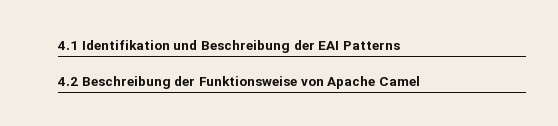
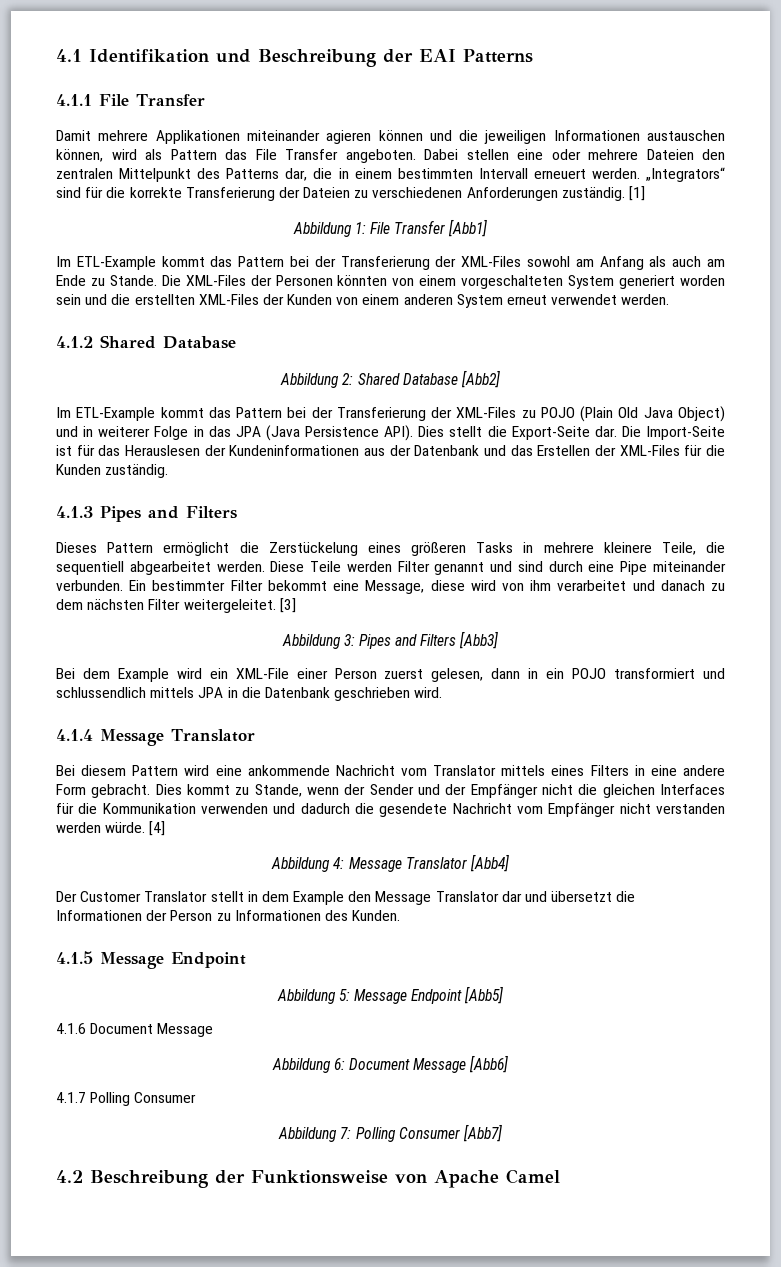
(400, 45) none -> [56,94,205,107] [56,130,725,144] [56,149,725,163] [56,167,725,182] [56,186,646,201] [292,219,488,237] [56,256,725,270] [56,275,725,289] [56,294,670,308] [56,335,236,349] [280,370,500,388] [56,406,725,422] [56,425,725,441] [56,445,725,456] [56,464,169,478] [56,506,237,522] [56,542,725,556] [56,561,726,575] [56,580,725,594] [56,598,296,613] [281,631,499,649] [56,668,725,682] [56,687,443,701] [56,729,255,746] [56,765,725,776] [56,784,725,798] [56,803,725,817] [56,821,166,836] [271,854,509,872] [56,891,636,905] [56,910,401,921] [56,951,246,969] [276,986,504,1004] [56,1023,214,1037] [271,1055,509,1073] [56,1092,197,1106] [278,1124,502,1142] // 4.1.1 File Transfer // Damit mehrere Applikationen miteinander agieren können und die jeweiligen Informationen austauschen können, wird als Pattern das File Transfer angeboten. Dabei stellen eine oder mehrere Dateien den zentralen Mittelpunkt des Patterns dar, die in einem bestimmten Intervall erneuert werden. „Integrators“ sind für die korrekte Transferierung der Dateien zu verschiedenen Anforderungen zuständig. [1] // Abbildung 1: File Transfer [Abb1] // Im ETL-Example kommt das Pattern bei der Transferierung der XML-Files sowohl am Anfang als auch am Ende zu Stande. Die XML-Files der Personen könnten von einem vorgeschalteten System generiert worden sein und die erstellten XML-Files der Kunden von einem anderen System erneut verwendet werden. // 4.1.2 Shared Database // Abbildung 2: Shared Database [Abb2] // Im ETL-Example kommt das Pattern bei der Transferierung der XML-Files zu POJO (Plain Old Java Object) und in weiterer Folge in das JPA (Java Persistence API). Dies stellt die Export-Seite dar. Die Import-Seite ist für das Herauslesen der Kundeninformationen aus der Datenbank und das Erstellen der XML-Files für die Kunden zuständig. // 4.1.3 Pipes and Filters // Dieses Pattern ermöglicht die Zerstückelung eines größeren Tasks in mehrere kleinere Teile, die sequentiell abgearbeitet werden. Diese Teile werden Filter genannt und sind durch eine Pipe miteinander verbunden. Ein bestimmter Filter bekommt eine Message, diese wird von ihm verarbeitet und danach zu dem nächsten Filter weitergeleitet. [3] // Abbildung 3: Pipes and Filters [Abb3] // Bei dem Example wird ein XML-File einer Person zuerst gelesen, dann in ein POJO transformiert und schlussendlich mittels JPA in die Datenbank geschrieben wird. // 4.1.4 Message Translator // Bei diesem Pattern wird eine ankommende Nachricht vom Translator mittels eines Filters in eine andere Form gebracht. Dies kommt zu Stande, wenn der Sender und der Empfänger nicht die gleichen Interfaces für die Kommunikation verwenden und dadurch die gesendete Nachricht vom Empfänger nicht verstanden werden würde. [4] // Abbildung 4: Message Translator [Abb4] // Der Customer Translator stellt in dem Example den Message Translator dar und übersetzt die Informationen der Person zu Informationen des Kunden. // 4.1.5 Message Endpoint // Abbildung 5: Message Endpoint [Abb5] // 4.1.6 Document Message // Abbildung 6: Document Message [Abb6] // 4.1.7 Polling Consumer // Abbildung 7: Polling Consumer [Abb7]

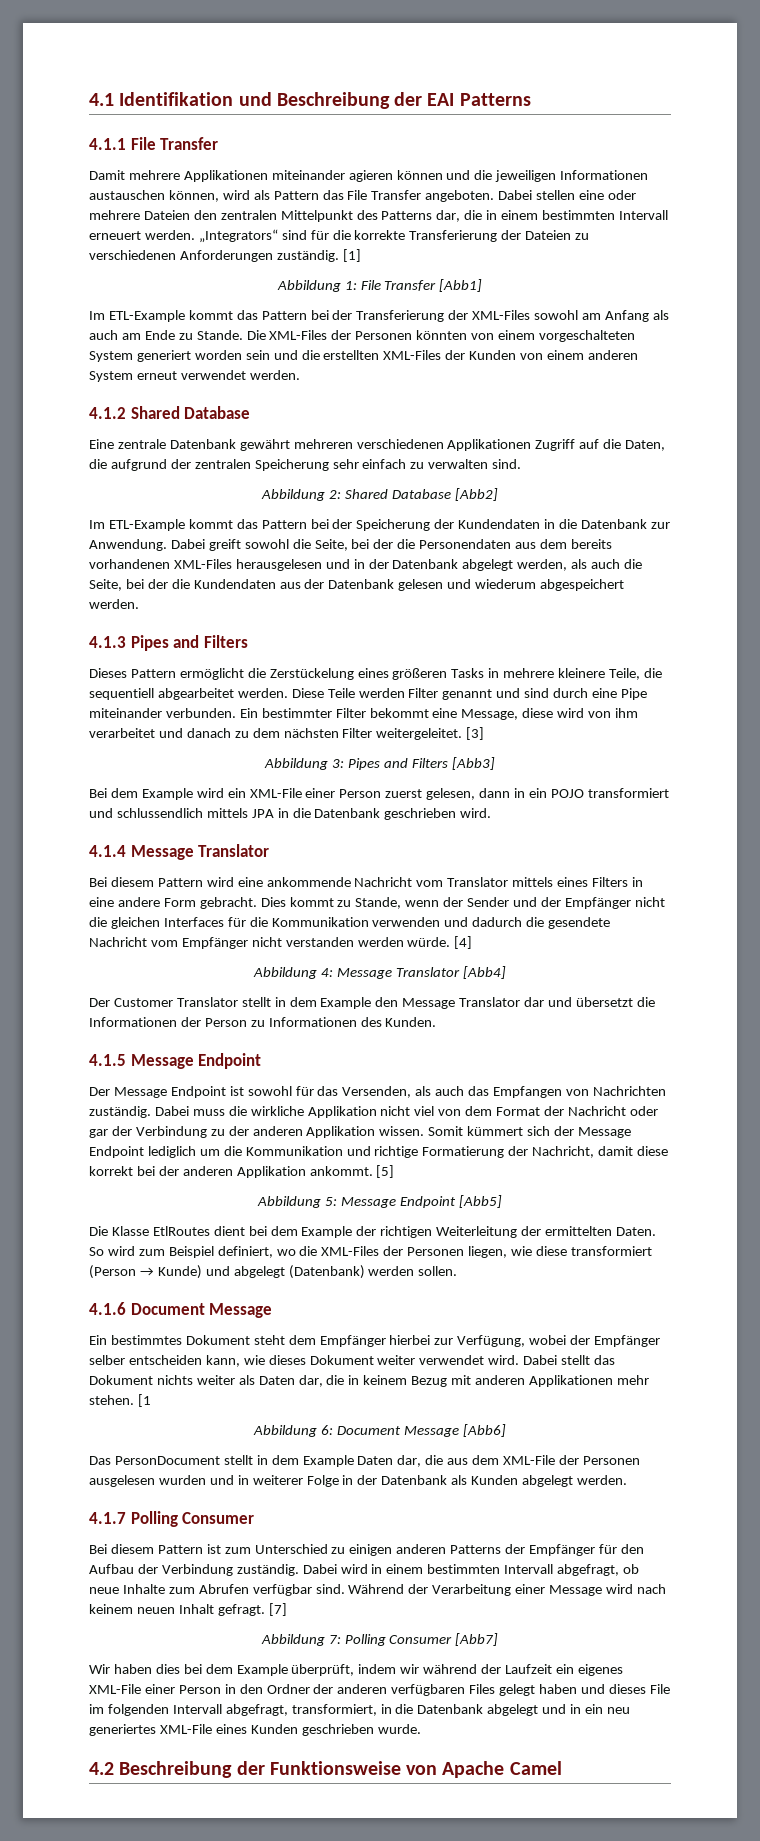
(236, 342) none -> [89,439,666,451] [89,459,522,471] // Eine zentrale Datenbank gewährt mehreren verschiedenen Applikationen Zugriff auf die Daten, die aufgrund der zentralen Speicherung sehr einfach zu verwalten sind.
[336,406,725,422] [56,425,725,441] [56,445,725,456] [56,464,169,478] Transferierung der XML-Files zu POJO (Plain Old Java Object) und in weiterer Folge in das JPA (Java Persistence API). Dies stellt die Export-Seite dar. Die Import-Seite ist für das Herauslesen der Kundeninformationen aus der Datenbank und das Erstellen der XML-Files für die Kunden zuständig. -> [356,519,670,531] [89,539,612,551] [89,559,643,571] [89,579,625,591] [89,599,139,609] Speicherung der Kundendaten in die Datenbank zur Anwendung. Dabei greift sowohl die Seite, bei der die Personendaten aus dem bereits vorhandenen XML-Files herausgelesen und in der Datenbank abgelegt werden, als auch die Seite, bei der die Kundendaten aus der Datenbank gelesen und wiederum abgespeichert werden.
(246, 960) none -> [89,1086,666,1098] [89,1106,658,1118] [89,1126,631,1138] [89,1146,669,1158] [89,1165,395,1178] // Der Message Endpoint ist sowohl für das Versenden, als auch das Empfangen von Nachrichten zuständig. Dabei muss die wirkliche Applikation nicht viel von dem Format der Nachricht oder gar der Verbindung zu der anderen Applikation wissen. Somit kümmert sich der Message Endpoint lediglich um die Kommunikation und richtige Formatierung der Nachricht, damit diese korrekt bei der anderen Applikation ankommt. [5]
[56,1023,214,1037] 4.1.6 Document Message -> [89,1226,656,1238] [89,1246,652,1258] [89,1265,458,1279] [89,1302,273,1318] [89,1335,661,1347] [89,1355,616,1367] [89,1375,649,1387] [89,1394,151,1407] Die Klasse EtlRoutes dient bei dem Example der richtigen Weiterleitung der ermittelten Daten. So wird zum Beispiel definiert, wo die XML-Files der Personen liegen, wie diese transformiert (Person → Kunde) und abgelegt (Datenbank) werden sollen. // 4.1.6 Document Message // Ein bestimmtes Dokument steht dem Empfänger hierbei zur Verfügung, wobei der Empfänger selber entscheiden kann, wie dieses Dokument weiter verwendet wird. Dabei stellt das Dokument nichts weiter als Daten dar, die in keinem Bezug mit anderen Applikationen mehr stehen. [1
[56,1092,197,1106] 4.1.7 Polling Consumer -> [89,1455,640,1467] [89,1475,627,1487] [89,1511,255,1527] [89,1544,644,1556] [89,1564,640,1576] [89,1584,666,1596] [89,1603,287,1616] Das PersonDocument stellt in dem Example Daten dar, die aus dem XML-File der Personen ausgelesen wurden und in weiterer Folge in der Datenbank als Kunden abgelegt werden. // 4.1.7 Polling Consumer // Bei diesem Pattern ist zum Unterschied zu einigen anderen Patterns der Empfänger für den Aufbau der Verbindung zuständig. Dabei wird in einem bestimmten Intervall abgefragt, ob neue Inhalte zum Abrufen verfügbar sind. Während der Verarbeitung einer Message wird nach keinem neuen Inhalt gefragt. [7]
(502, 1133) none -> [89,1664,623,1676] [89,1684,670,1696] [89,1704,630,1716] [89,1724,421,1736] // Wir haben dies bei dem Example überprüft, indem wir während der Laufzeit ein eigenes XML-File einer Person in den Ordner der anderen verfügbaren Files gelegt haben und dieses File im folgenden Intervall abgefragt, transformiert, in die Datenbank abgelegt und in ein neu generiertes XML-File eines Kunden geschrieben wurde.

